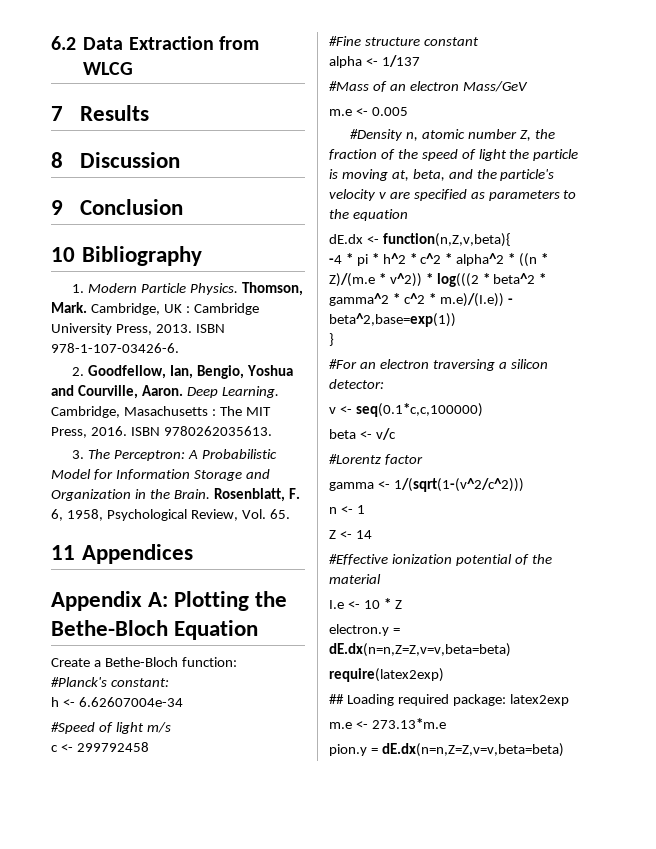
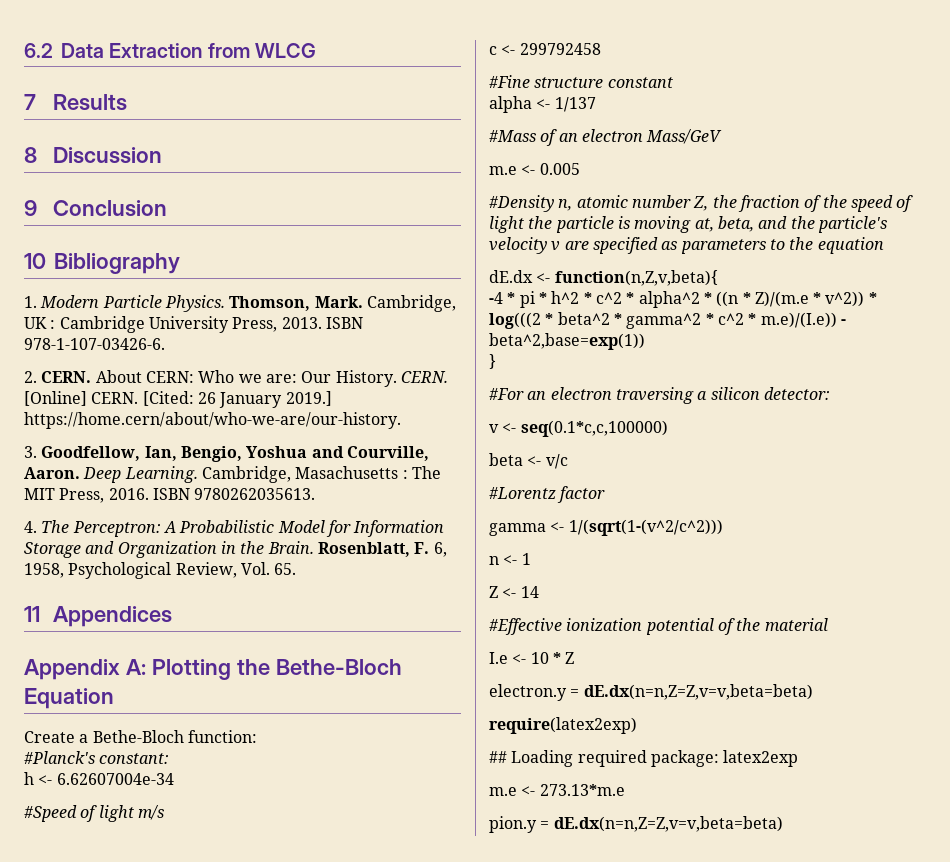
(85, 371) none -> [41,370,448,387] [24,391,332,408] [24,412,401,429] [24,446,37,458] CERN. About CERN: Who we are: Our History. CERN. [Online] CERN. [Cited: 26 January 2019.] https://home.cern/about/who-we-are/our-history. // 3.
[72,450,85,459] 3. -> [24,521,37,533] 4.

